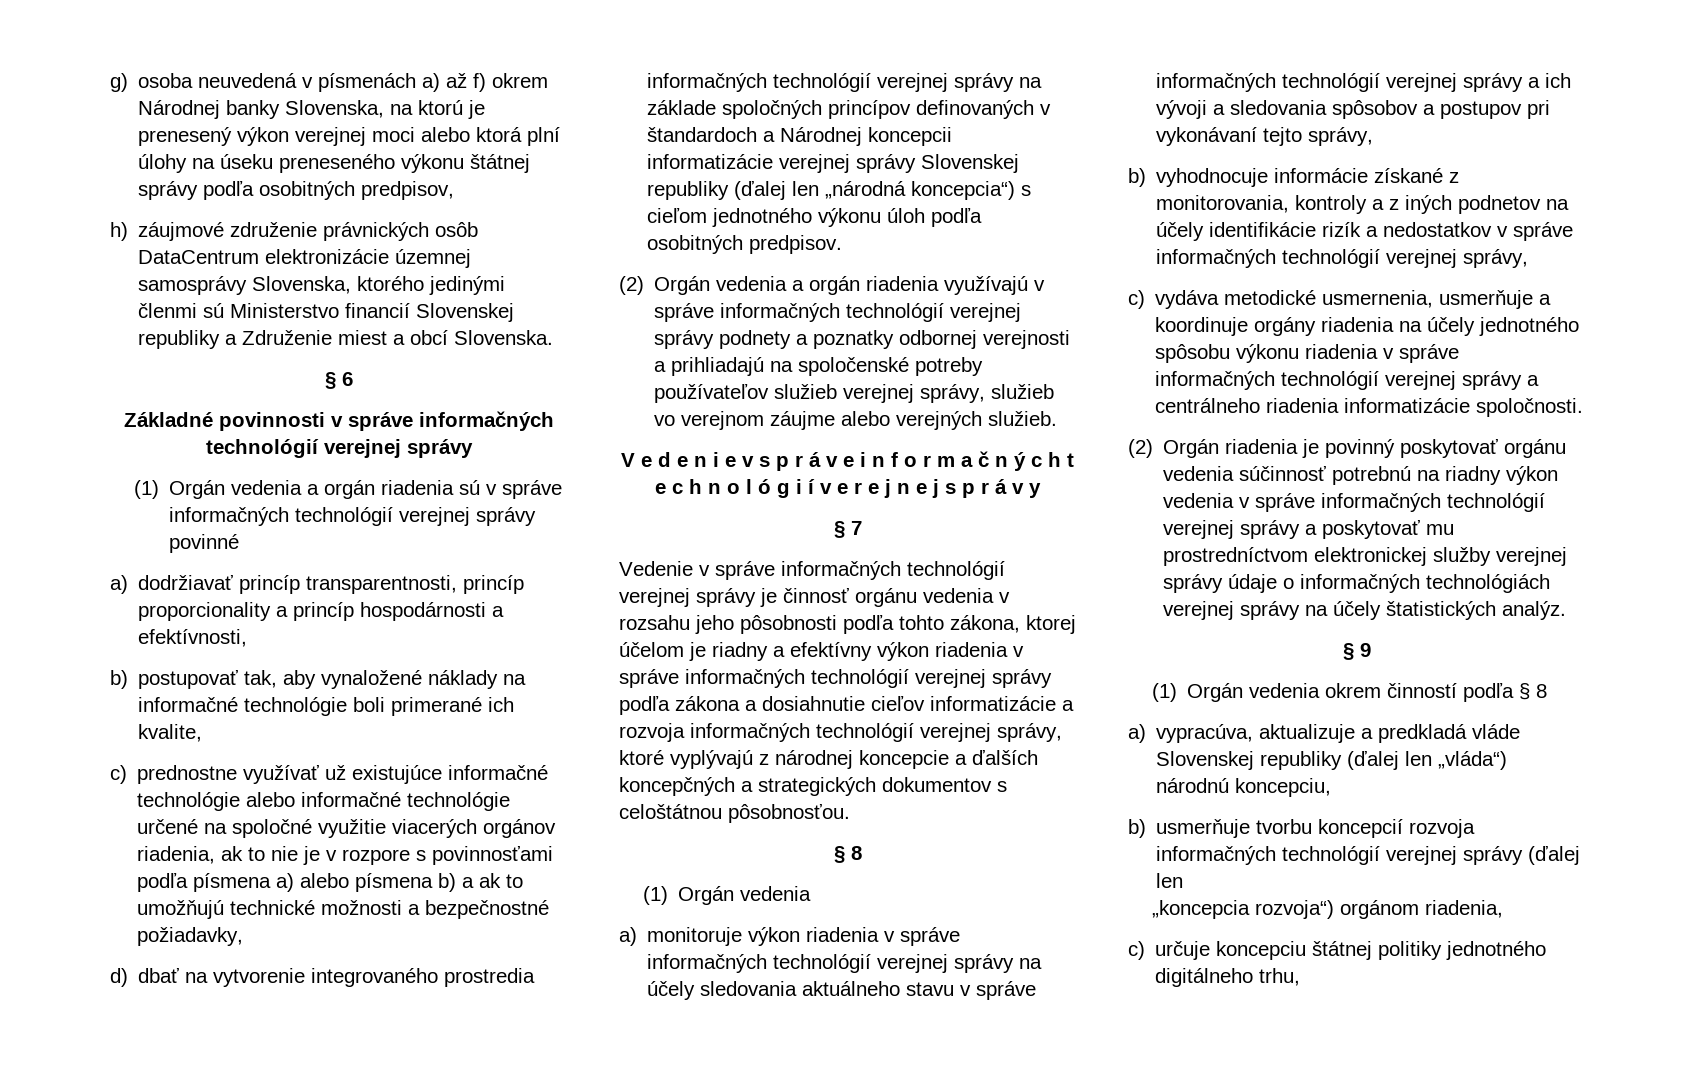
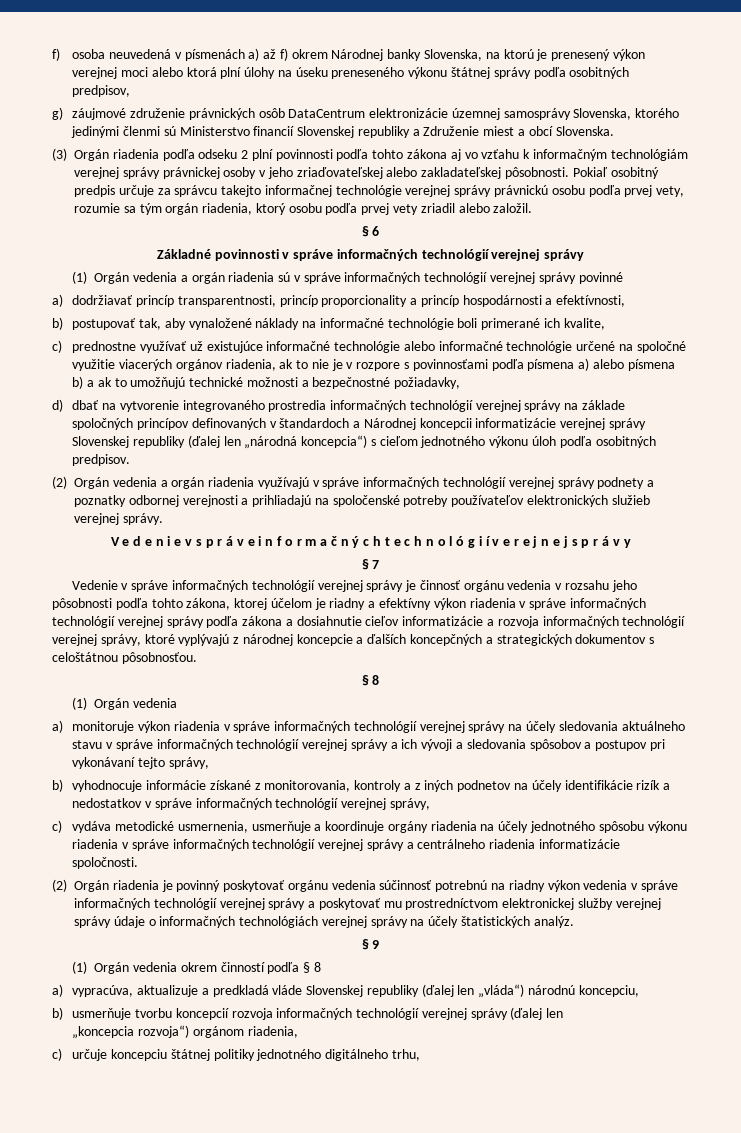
[110,73,128,92] g) -> [52,48,60,61] f)
[110,222,128,241] h) -> [52,107,63,120] g)
(554, 337) none -> [52,148,688,161] [74,167,659,179] [74,185,685,197] [74,203,533,215] // (3) Orgán riadenia podľa odseku 2 plní povinnosti podľa tohto zákona aj vo vzťahu k informačným technológiám verejnej správy právnickej osoby v jeho zriaďovateľskej alebo zakladateľskej pôsobnosti. Pokiaľ osobitný predpis určuje za správcu takejto informačnej technológie verejnej správy právnickú osobu podľa prvej vety, rozumie sa tým orgán riadenia, ktorý osobu podľa prvej vety zriadil alebo založil.
(770, 393) none -> [527,495,609,507] elektronických
[920,384,1055,403] [654,411,1058,430] správy, služieb vo verejnom záujme alebo verejných služieb. -> [122,513,163,525] správy.

